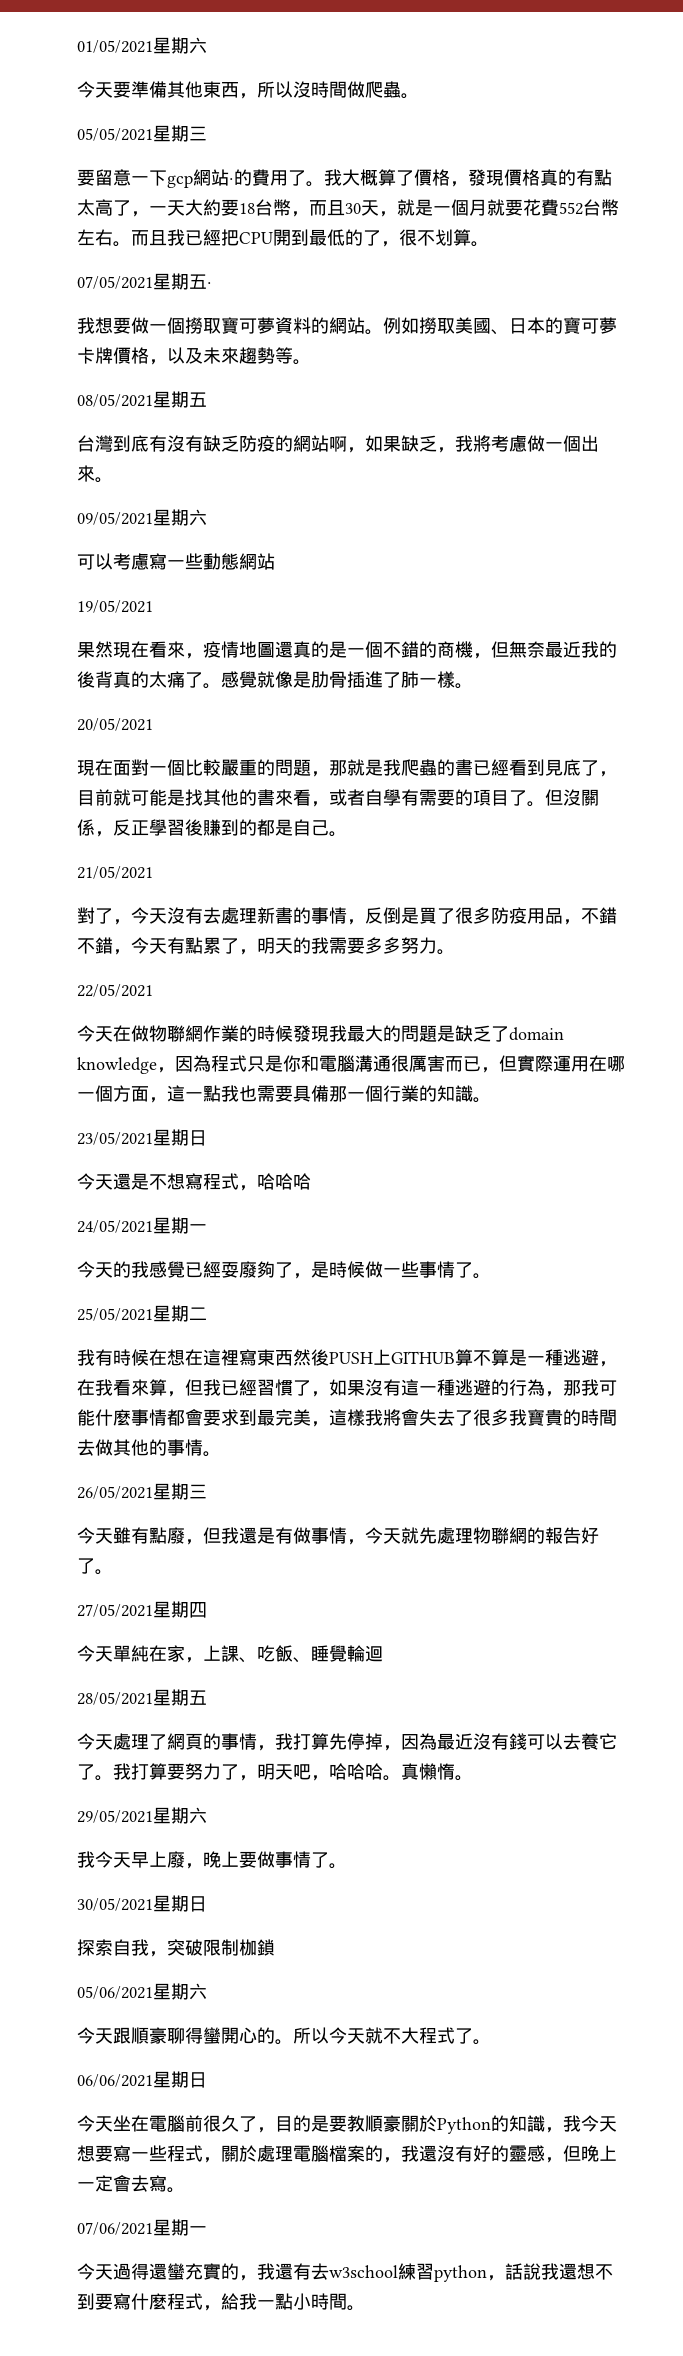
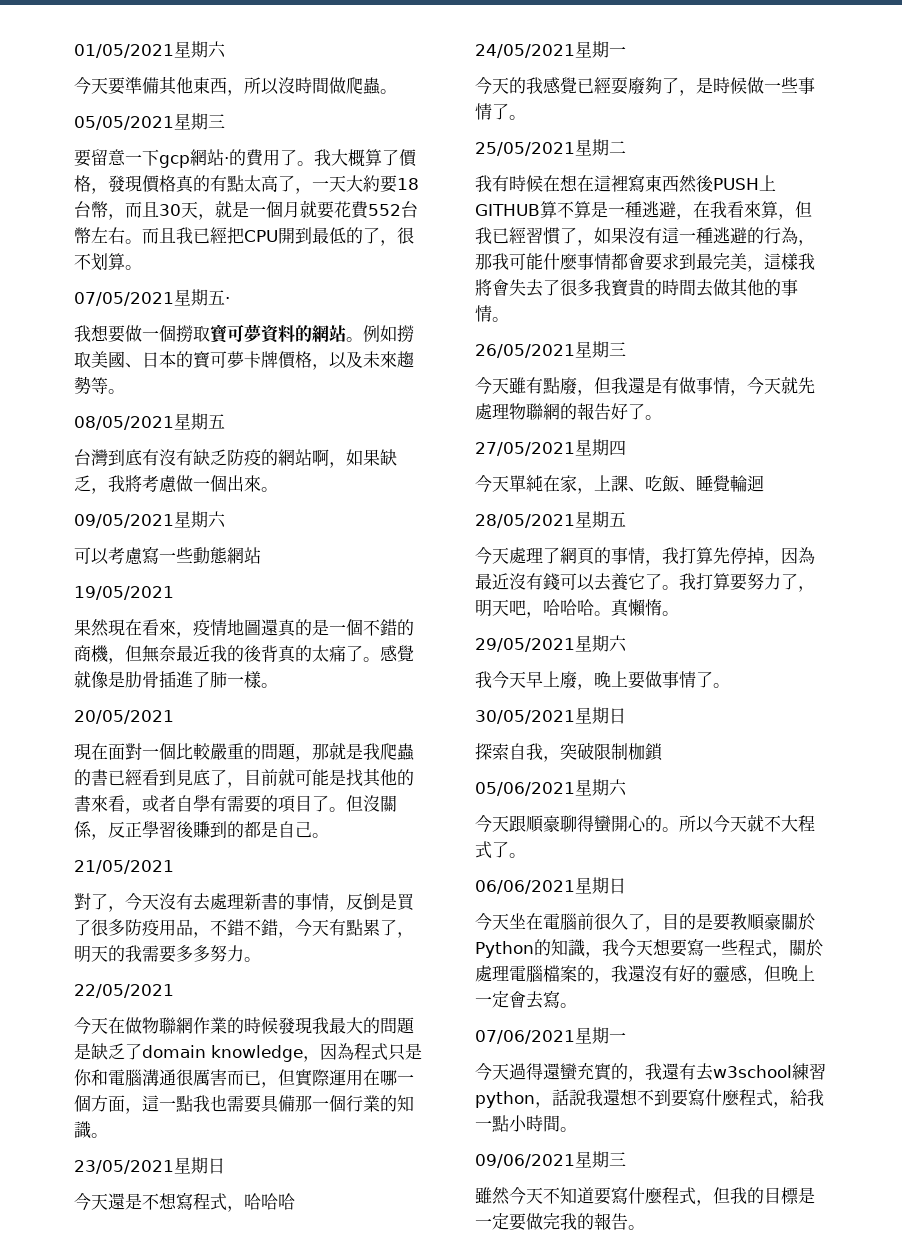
(365, 2308) none -> [475,1151,626,1168] [475,1186,815,1206] [475,1213,645,1231] // 09/06/2021星期三 // 雖然今天不知道要寫什麼程式，但我的目標是一定要做完我的報告。

